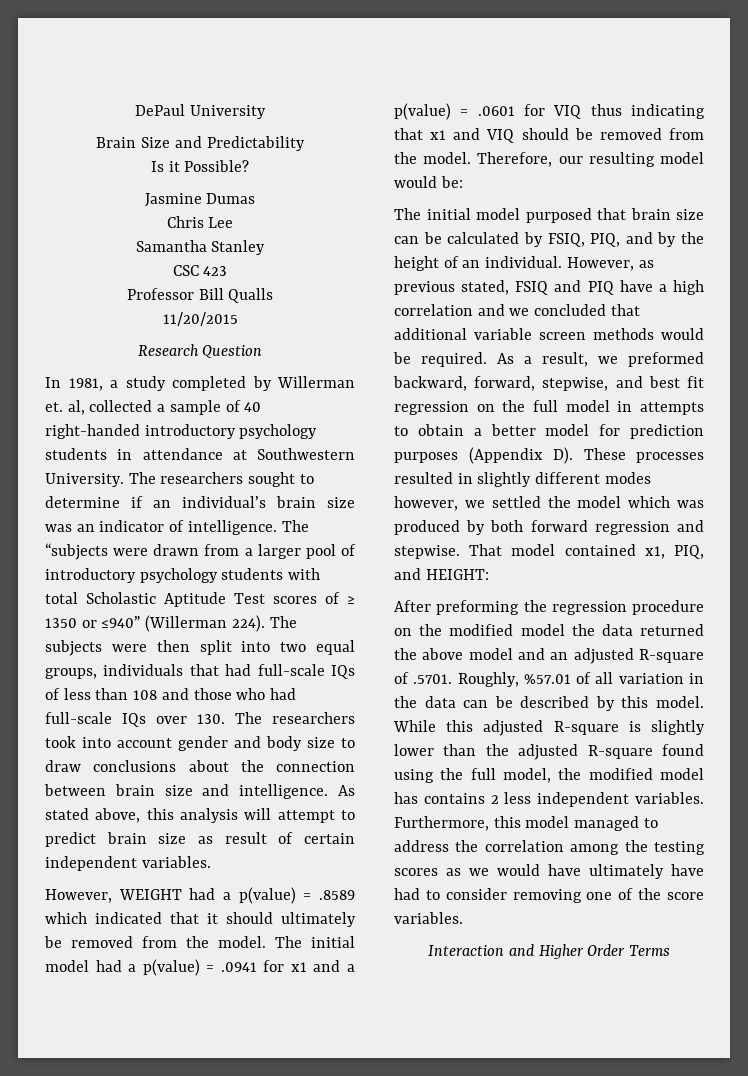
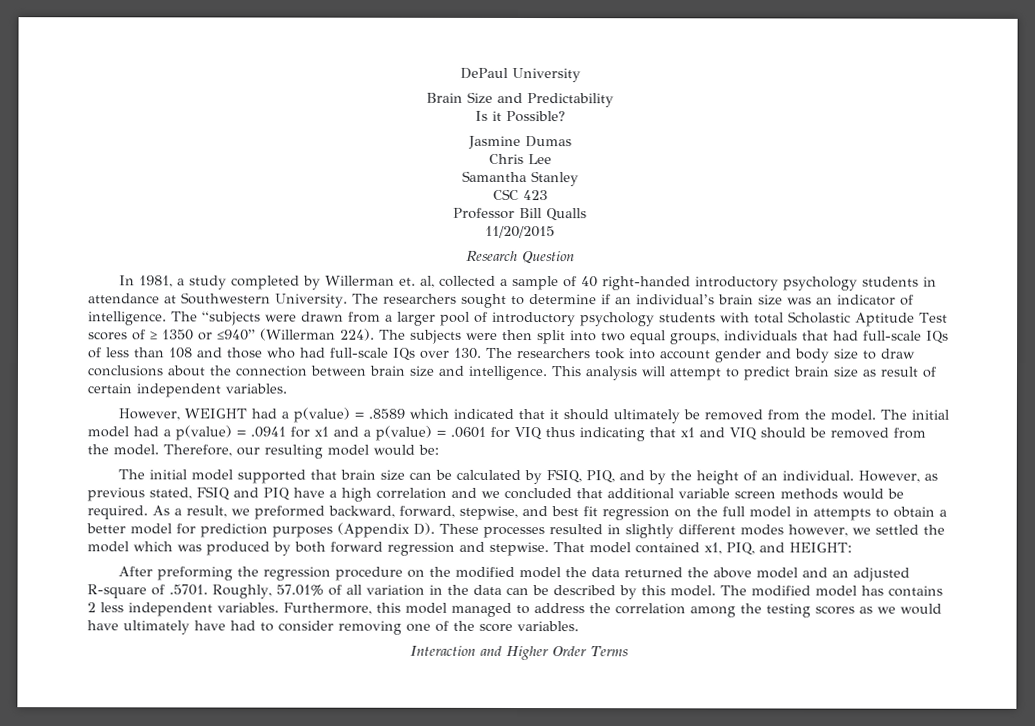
[338,785,356,796] [45,808,174,823] As stated above, this -> [551,366,581,377] This
[525,208,592,223] purposed -> [237,469,307,484] supported
[523,674,571,684] %57.01 -> [275,584,324,596] 57.01%
[393,720,705,736] [394,744,704,760] [394,768,582,783] While this adjusted R-square is slightly lower than the adjusted R-square found using the full model, the -> [719,585,747,596] The

